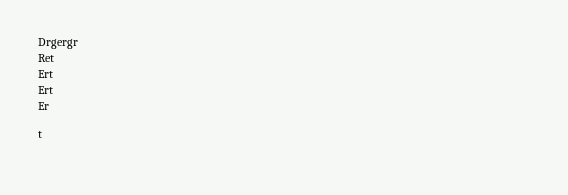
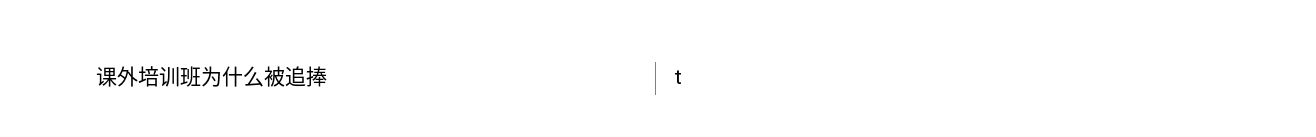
[38,38,78,49] [38,54,54,62] [38,70,53,78] [38,86,53,94] [38,102,49,110] Drgergr // Ret // Ert // Ert // Er -> [96,66,327,87] 课外培训班为什么被追捧

